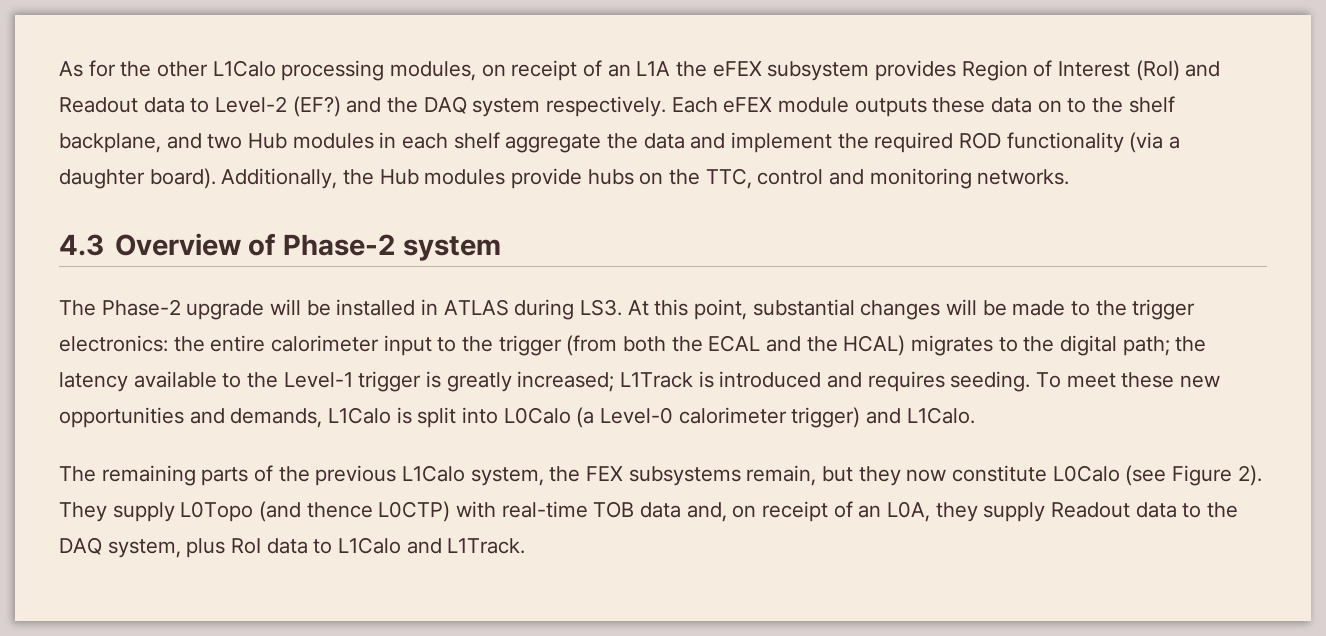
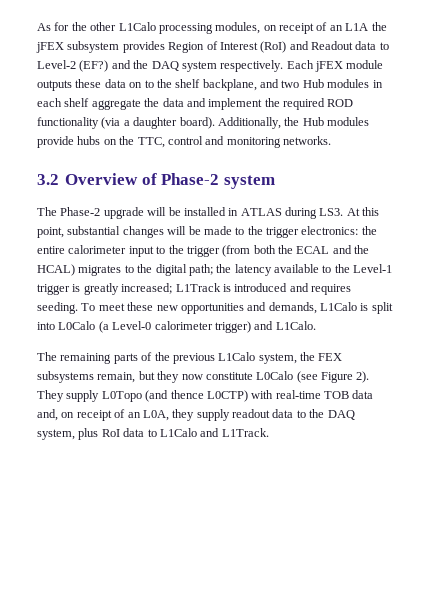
[712,61,762,77] eFEX -> [36,42,64,53] jFEX
[723,97,773,113] eFEX -> [315,61,343,72] jFEX
[59,234,104,256] 4.3 -> [37,174,59,185] 3.2
[1051,502,1131,518] Readout -> [232,409,270,418] readout

